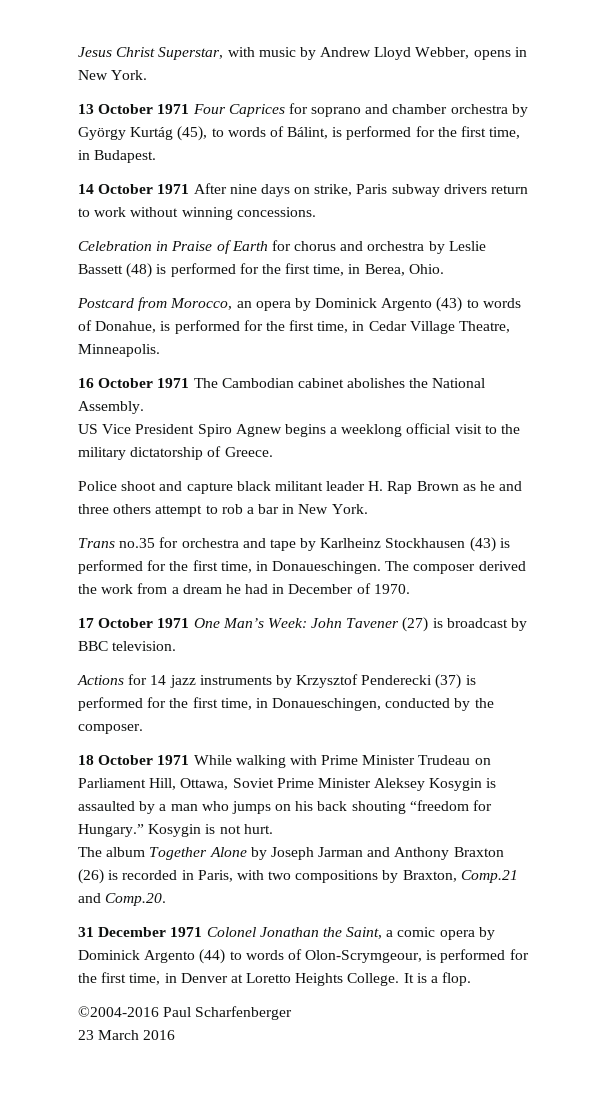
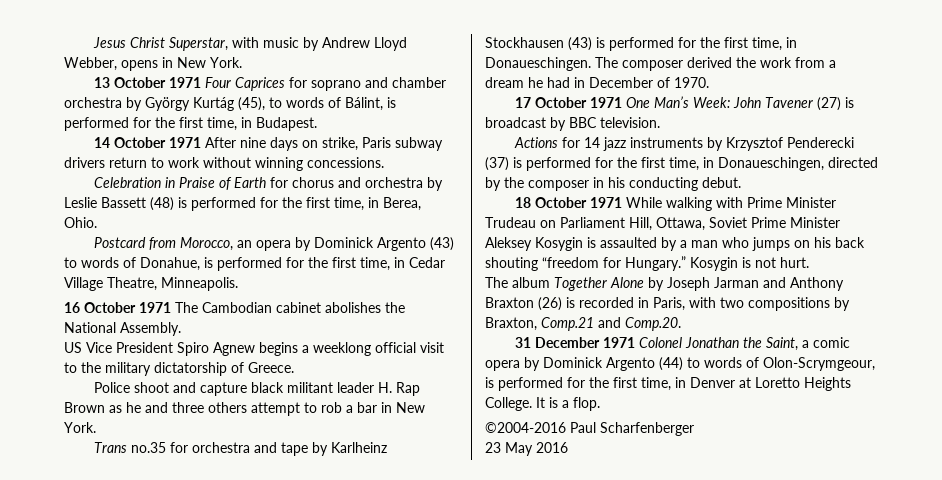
[385,698,451,708] conducted -> [828,157,878,168] directed
[78,724,143,734] composer. -> [528,177,741,191] composer in his conducting debut.
[98,1030,140,1040] March -> [505,442,533,456] May

